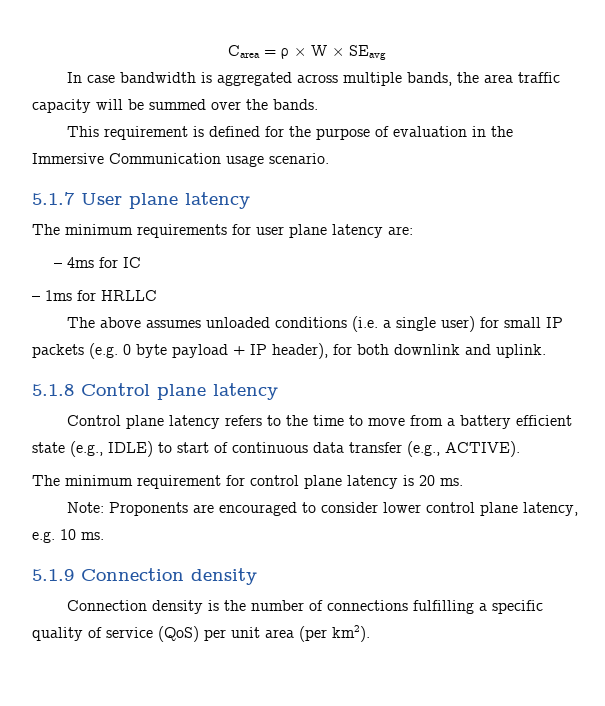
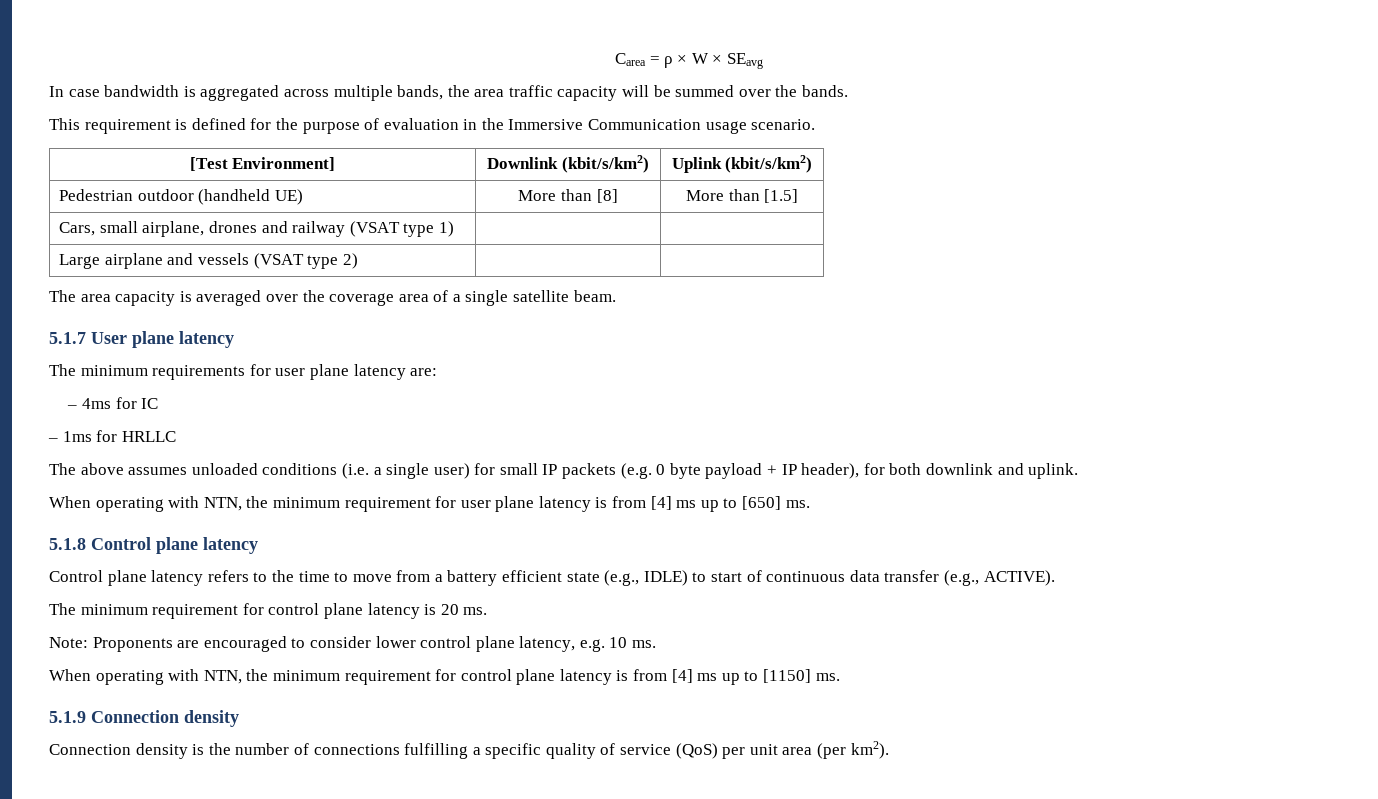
(329, 158) none -> [189,157,336,171] [487,155,649,173] [671,155,813,173] [59,189,303,205] [518,189,618,203] [685,189,799,203] [59,221,454,237] [59,253,358,269] [49,290,616,306] // [Test Environment] | Downlink (kbit/s/km2) | Uplink (kbit/s/km2) // Pedestrian outdoor (handheld UE) | More than [8] | More than [1.5] // Cars, small airplane, drones and railway (VSAT type 1) | | // Large airplane and vessels (VSAT type 2) | | // The area capacity is averaged over the coverage area of a single satellite beam.
(546, 351) none -> [49,496,810,512] // When operating with NTN, the minimum requirement for user plane latency is from [4] ms up to [650] ms.
(104, 536) none -> [49,669,840,685] // When operating with NTN, the minimum requirement for control plane latency is from [4] ms up to [1150] ms.

